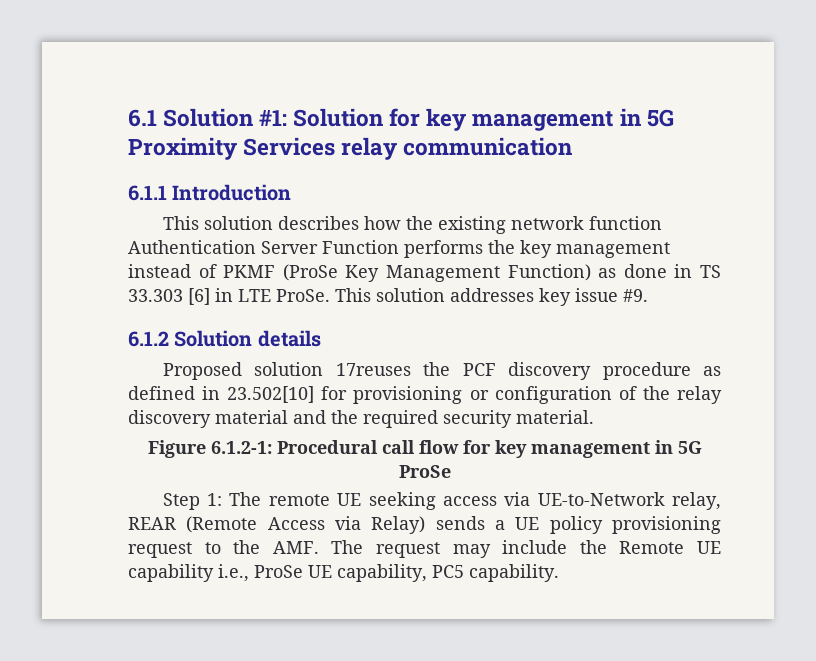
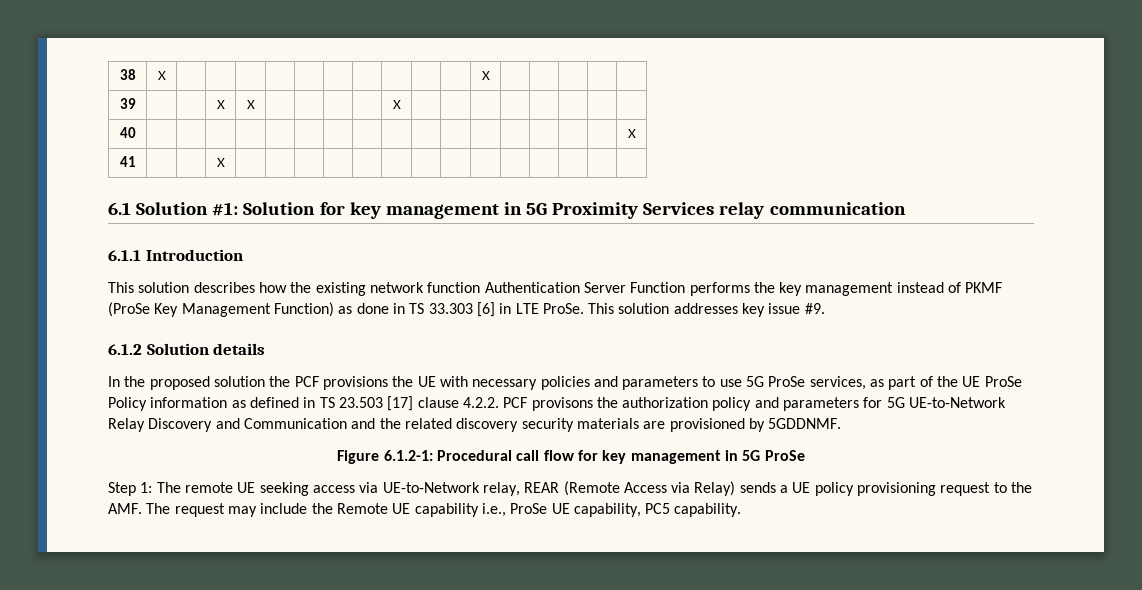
(128, 118) none -> [119,69,136,80] [157,71,166,80] [481,71,490,80] [119,98,136,109] [216,100,225,109] [246,100,255,109] [392,100,401,109] [119,127,136,138] [627,129,636,138] [119,156,136,167] [216,158,225,167] 38 | X | | | | | | | | | | | X | | | | | // 39 | | | X | X | | | | | X | | | | | | | | // 40 | | | | | | | | | | | | | | | | | X // 41 | | | X | | | | | | | | | | | | | | //
[162,362,721,380] [128,386,722,404] [128,410,594,428] Proposed solution 17reuses the PCF discovery procedure as defined in 23.502[10] for provisioning or configuration of the relay discovery material and the required security material. -> [108,376,1022,390] [108,396,1007,411] [108,418,842,432] In the proposed solution the PCF provisions the UE with necessary policies and parameters to use 5G ProSe services, as part of the UE ProSe Policy information as defined in TS 23.503 [17] clause 4.2.2. PCF provisons the authorization policy and parameters for 5G UE-to-Network Relay Discovery and Communication and the related discovery security materials are provisioned by 5GDDNMF.

